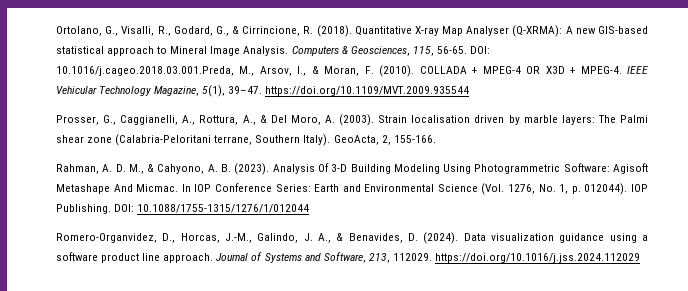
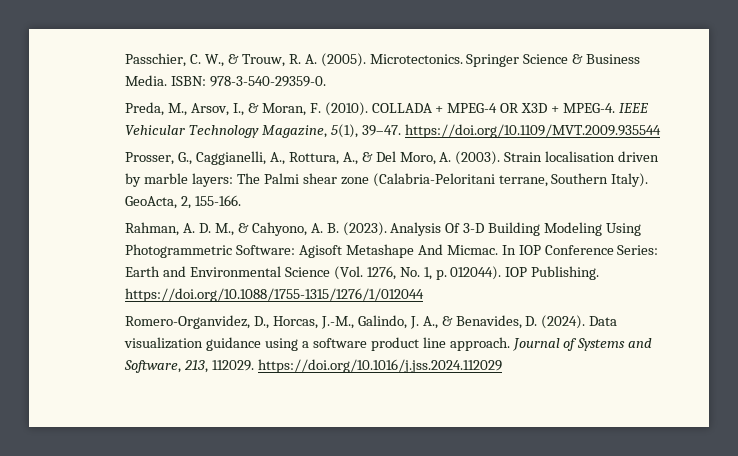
[55,25,649,37] [55,46,491,56] [55,66,234,76] Ortolano, G., Visalli, R., Godard, G., & Cirrincione, R. (2018). Quantitative X-ray Map Analyser (Q-XRMA): A new GIS-based statistical approach to Mineral Image Analysis. Computers & Geosciences, 115, 56-65. DOI: 10.1016/j.cageo.2018.03.001.Preda, -> [125,53,641,67] [125,75,327,87] [125,102,165,116] Passchier, C. W., & Trouw, R. A. (2005). Microtectonics. Springer Science & Business Media. ISBN: 978-3-540-29359-0. // Preda,
[114,204,310,213] DOI: 10.1088/1755-1315/1276/1/012044 -> [125,288,425,302] https://doi.org/10.1088/1755-1315/1276/1/012044

